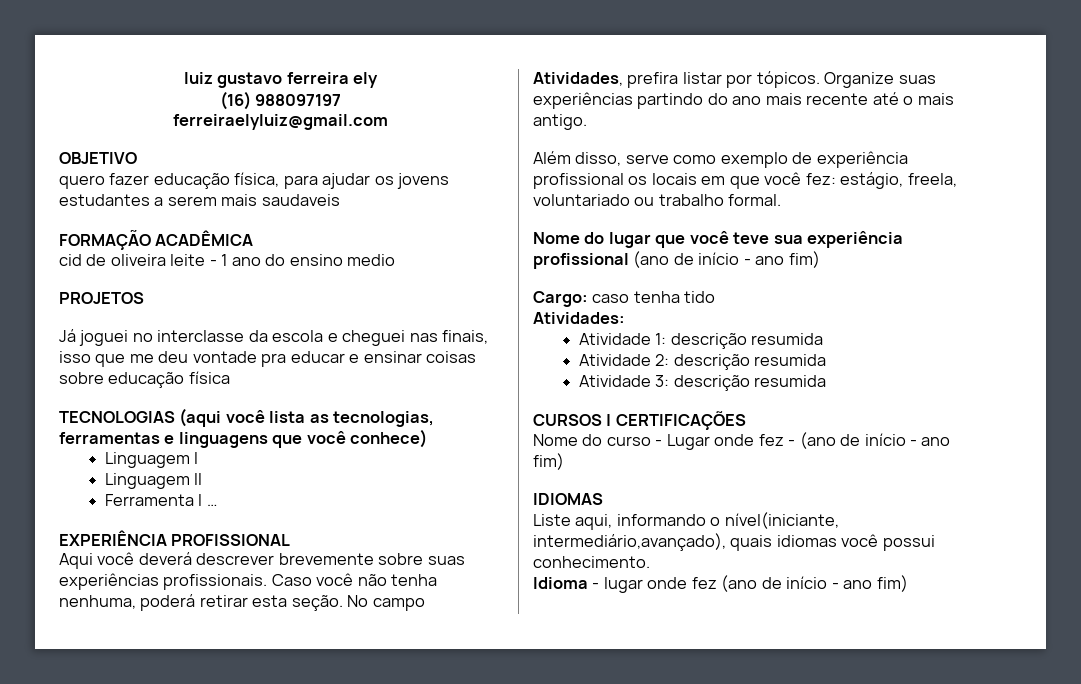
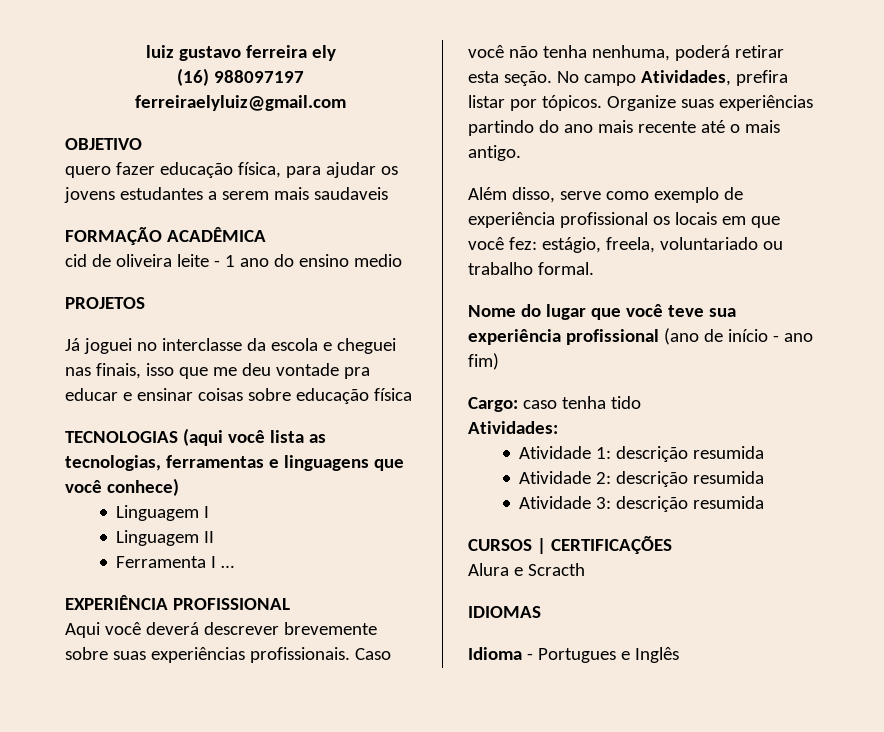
[533,432,951,450] [533,453,564,470] [533,493,603,505] [533,512,839,530] [533,533,935,551] [533,556,650,568] [533,575,908,593] Nome do curso - Lugar onde fez - (ano de início - ano fim) // IDIOMAS // Liste aqui, informando o nível(iniciante, intermediário,avançado), quais idiomas você possui conhecimento. // Idioma - lugar onde fez (ano de início - ano fim) -> [468,563,585,576] [468,606,541,618] [468,647,679,663] Alura e Scracth // IDIOMAS // Idioma - Portugues e Inglês

